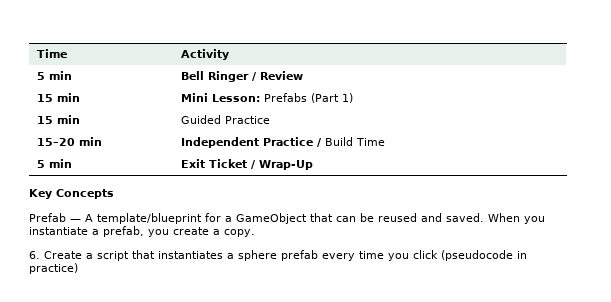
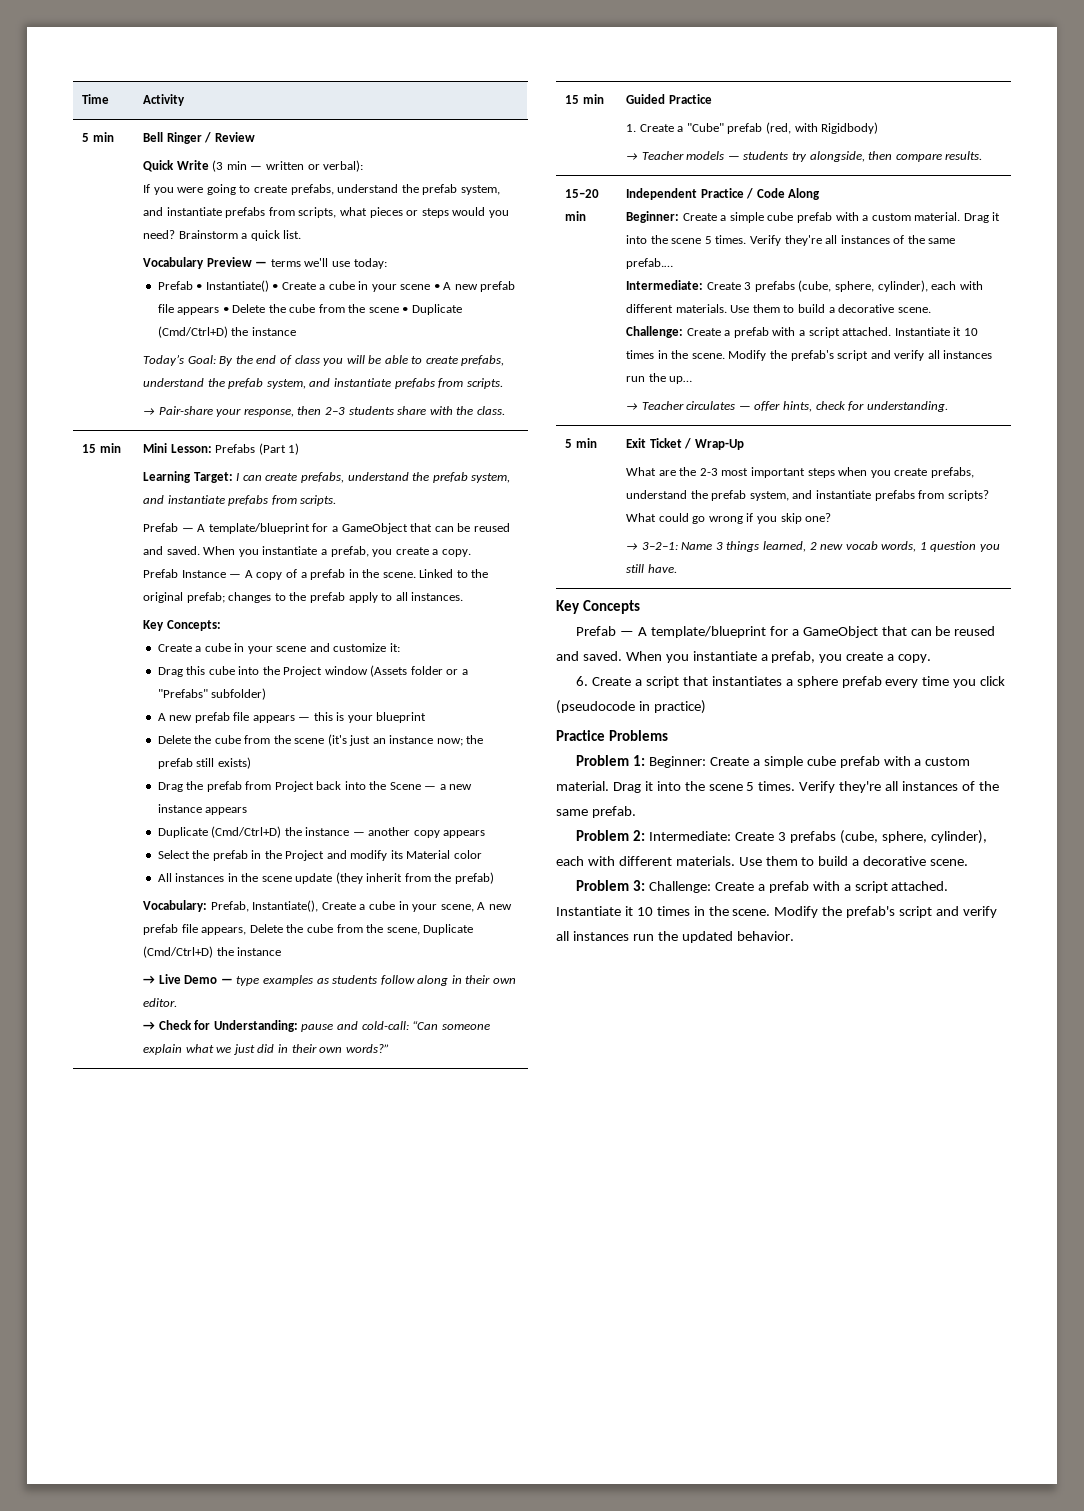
(303, 75) none -> [143,160,364,172] [143,184,500,195] [143,207,509,218] [143,230,302,241] [143,257,387,269] [157,280,516,292] [157,304,462,315] [157,326,296,338] [143,354,505,366] [143,378,503,389] [143,406,505,417] // Quick Write (3 min — written or verbal): // If you were going to create prefabs, understand the prefab system, and instantiate prefabs from scripts, what pieces or steps would you need? Brainstorm a quick list. // Vocabulary Preview — terms we'll use today: // Prefab • Instantiate() • Create a cube in your scene • A new prefab file appears • Delete the cube from the scene • Duplicate (Cmd/Ctrl+D) the instance // Today’s Goal: By the end of class you will be able to create prefabs, understand the prefab system, and instantiate prefabs from scripts. // → Pair-share your response, then 2–3 students share with the class.
[36,115,80,124] [180,115,270,124] // 15 min | Guided Practice -> [143,471,511,483] [143,495,337,506] [143,523,510,534] [143,546,471,557] [143,569,489,580] [143,592,464,603] [143,620,221,631] [157,643,400,654] [157,665,468,677] [157,688,267,700] [157,712,427,723] [157,734,484,746] [157,757,251,769] [157,781,473,792] [157,804,248,815] [157,826,486,838] [157,850,482,861] [157,872,494,884] [143,900,512,912] [143,924,474,935] [143,946,282,958] [143,974,516,986] [143,998,178,1007] [143,1020,490,1032] [143,1044,389,1055] [565,94,604,104] [626,94,712,104] [626,122,879,134] [626,151,983,162] // Learning Target: I can create prefabs, understand the prefab system, and instantiate prefabs from scripts. // Prefab — A template/blueprint for a GameObject that can be reused and saved. When you instantiate a prefab, you create a copy. // Prefab Instance — A copy of a prefab in the scene. Linked to the original prefab; changes to the prefab apply to all instances. // Key Concepts: // Create a cube in your scene and customize it: // Drag this cube into the Project window (Assets folder or a "Prefabs" subfolder) // A new prefab file appears — this is your blueprint // Delete the cube from the scene (it's just an instance now; the prefab still exists) // Drag the prefab from Project back into the Scene — a new instance appears // Duplicate (Cmd/Ctrl+D) the instance — another copy appears // Select the prefab in the Project and modify its Material color // All instances in the scene update (they inherit from the prefab) // Vocabulary: Prefab, Instantiate(), Create a cube in your scene, A new prefab file appears, Delete the cube from the scene, Duplicate (Cmd/Ctrl+D) the instance // → Live Demo — type examples as students follow along in their own editor. // → Check for Understanding: pause and cold-call: “Can someone explain what we just did in their own words?” // 15 min | Guided Practice // 1. Create a "Cube" prefab (red, with Rigidbody) // → Teacher models — students try alongside, then compare results.
[324,137,385,146] Build Time -> [756,188,821,200] [626,211,1001,223] [626,235,956,246] [626,258,674,269] [626,280,983,292] [626,304,931,313] [626,326,978,338] [626,350,993,361] [626,373,693,384] [626,401,948,412] Code Along // Beginner: Create a simple cube prefab with a custom material. Drag it into the scene 5 times. Verify they're all instances of the same prefab.… // Intermediate: Create 3 prefabs (cube, sphere, cylinder), each with different materials. Use them to build a decorative scene. // Challenge: Create a prefab with a script attached. Instantiate it 10 times in the scene. Modify the prefab's script and verify all instances run the up… // → Teacher circulates — offer hints, check for understanding.
(313, 165) none -> [626,467,974,478] [626,490,989,501] [626,513,832,524] [626,541,1000,552] [626,564,677,573] // What are the 2-3 most important steps when you create prefabs, understand the prefab system, and instantiate prefabs from scripts? What could go wrong if you skip one? // → 3–2–1: Name 3 things learned, 2 new vocab words, 1 question you still have.
(78, 268) none -> [556,730,668,741] [576,755,971,768] [556,781,999,793] [556,806,636,818] [576,830,987,844] [556,856,969,866] [576,880,949,893] [556,906,997,918] [556,931,794,943] // Practice Problems // Problem 1: Beginner: Create a simple cube prefab with a custom material. Drag it into the scene 5 times. Verify they're all instances of the same prefab. // Problem 2: Intermediate: Create 3 prefabs (cube, sphere, cylinder), each with different materials. Use them to build a decorative scene. // Problem 3: Challenge: Create a prefab with a script attached. Instantiate it 10 times in the scene. Modify the prefab's script and verify all instances run the updated behavior.

